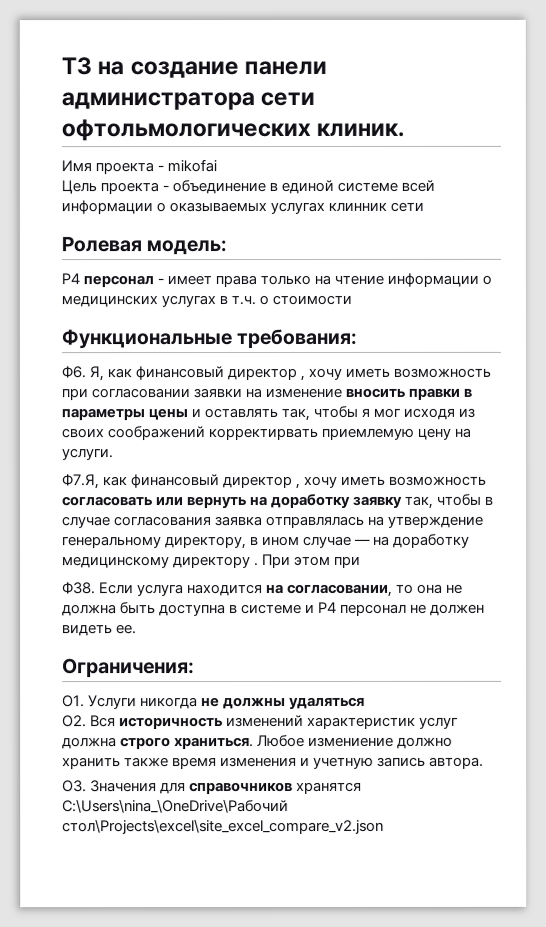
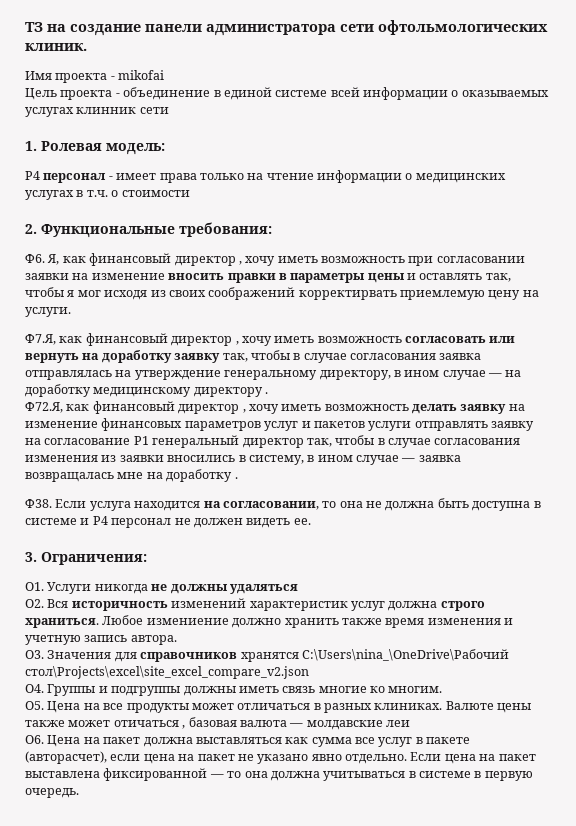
(425, 206) none -> [25,141,37,151] 1.
(353, 300) none -> [25,224,37,234] 2.
[262,553,362,569] При этом при -> [25,401,525,414] [25,418,534,431] [25,435,521,448] [25,455,461,465] [25,469,238,482] // Ф72.Я, как финансовый директор , хочу иметь возможность делать заявку на изменение финансовых параметров услуг и пакетов услуги отправлять заявку на согласование Р1 генеральный директор так, чтобы в случае согласования изменения из заявки вносились в систему, в ином случае — заявка возвращалась мне на доработку .
(138, 629) none -> [25,552,37,562] 3.
(384, 826) none -> [25,684,443,696] [25,701,532,713] [25,717,410,730] [25,735,471,747] [25,751,536,764] [25,768,533,781] [25,788,79,798] // О4. Группы и подгруппы должны иметь связь многие ко многим. // О5. Цена на все продукты может отличаться в разных клиниках. Валюте цены также может отичаться , базовая валюта — молдавские леи // О6. Цена на пакет должна выставляться как сумма все услуг в пакете (авторасчет), если цена на пакет не указано явно отдельно. Если цена на пакет выставлена фиксированной — то она должна учитываться в системе в первую очередь.

